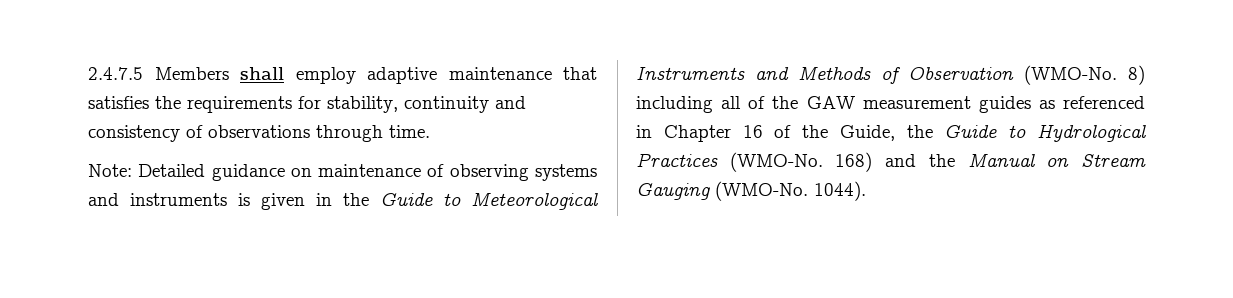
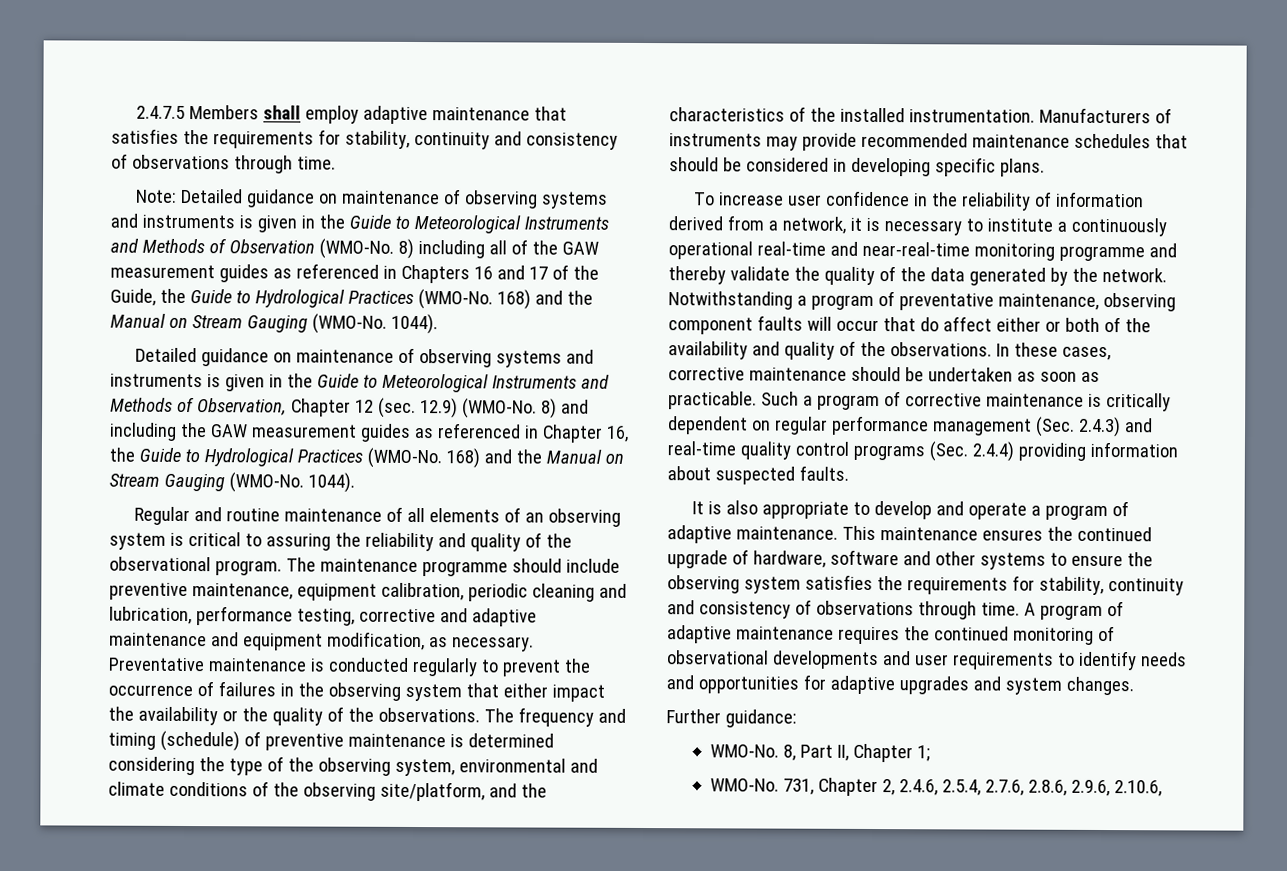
[663,125,763,142] Chapter 16 -> [400,264,548,284] Chapters 16 and 17
(866, 191) none -> [135,347,595,368] [110,373,610,393] [110,396,589,419] [109,422,629,443] [109,447,624,469] [109,472,355,493] [134,506,622,527] [109,532,572,552] [109,556,620,577] [109,582,627,602] [109,606,537,627] [109,631,534,652] [108,657,591,677] [108,681,605,702] [108,706,626,727] [108,730,554,752] [108,756,598,777] [108,781,547,802] [669,106,1172,124] [669,132,1188,151] [669,157,1045,177] [694,190,1145,211] [668,215,1167,237] [668,241,1177,262] [668,266,1167,286] [668,291,1176,312] [668,315,1151,335] [668,340,1111,361] [668,366,1100,382] [668,391,1171,412] [668,415,1153,438] [667,441,1178,462] [667,465,849,485] [692,500,1130,521] [667,525,1152,544] [667,549,1153,570] [667,574,1184,596] [667,599,1124,621] [667,625,1115,645] [667,650,1187,671] [666,674,1134,696] [666,709,797,728] [709,743,930,763] [709,777,1162,797] // Detailed guidance on maintenance of observing systems and instruments is given in the Guide to Meteorological Instruments and Methods of Observation, Chapter 12 (sec. 12.9) (WMO-No. 8) and including the GAW measurement guides as referenced in Chapter 16, the Guide to Hydrological Practices (WMO-No. 168) and the Manual on Stream Gauging (WMO-No. 1044). // Regular and routine maintenance of all elements of an observing system is critical to assuring the reliability and quality of the observational program. The maintenance programme should include preventive maintenance, equipment calibration, periodic cleaning and lubrication, performance testing, corrective and adaptive maintenance and equipment modification, as necessary. Preventative maintenance is conducted regularly to prevent the occurrence of failures in the observing system that either impact the availability or the quality of the observations. The frequency and timing (schedule) of preventive maintenance is determined considering the type of the observing system, environmental and climate conditions of the observing site/platform, and the characteristics of the installed instrumentation. Manufacturers of instruments may provide recommended maintenance schedules that should be considered in developing specific plans. // To increase user confidence in the reliability of information derived from a network, it is necessary to institute a continuously operational real-time and near-real-time monitoring programme and thereby validate the quality of the data generated by the network. Notwithstanding a program of preventative maintenance, observing component faults will occur that do affect either or both of the availability and quality of the observations. In these cases, corrective maintenance should be undertaken as soon as practicable. Such a program of corrective maintenance is critically dependent on regular performance management (Sec. 2.4.3) and real-time quality control programs (Sec. 2.4.4) providing information about suspected faults. // It is also appropriate to develop and operate a program of adaptive maintenance. This maintenance ensures the continued upgrade of hardware, software and other systems to ensure the observing system satisfies the requirements for stability, continuity and consistency of observations through time. A program of adaptive maintenance requires the continued monitoring of observational developments and user requirements to identify needs and opportunities for adaptive upgrades and system changes. // Further guidance: // WMO-No. 8, Part II, Chapter 1; // WMO-No. 731, Chapter 2, 2.4.6, 2.5.4, 2.7.6, 2.8.6, 2.9.6, 2.10.6,

